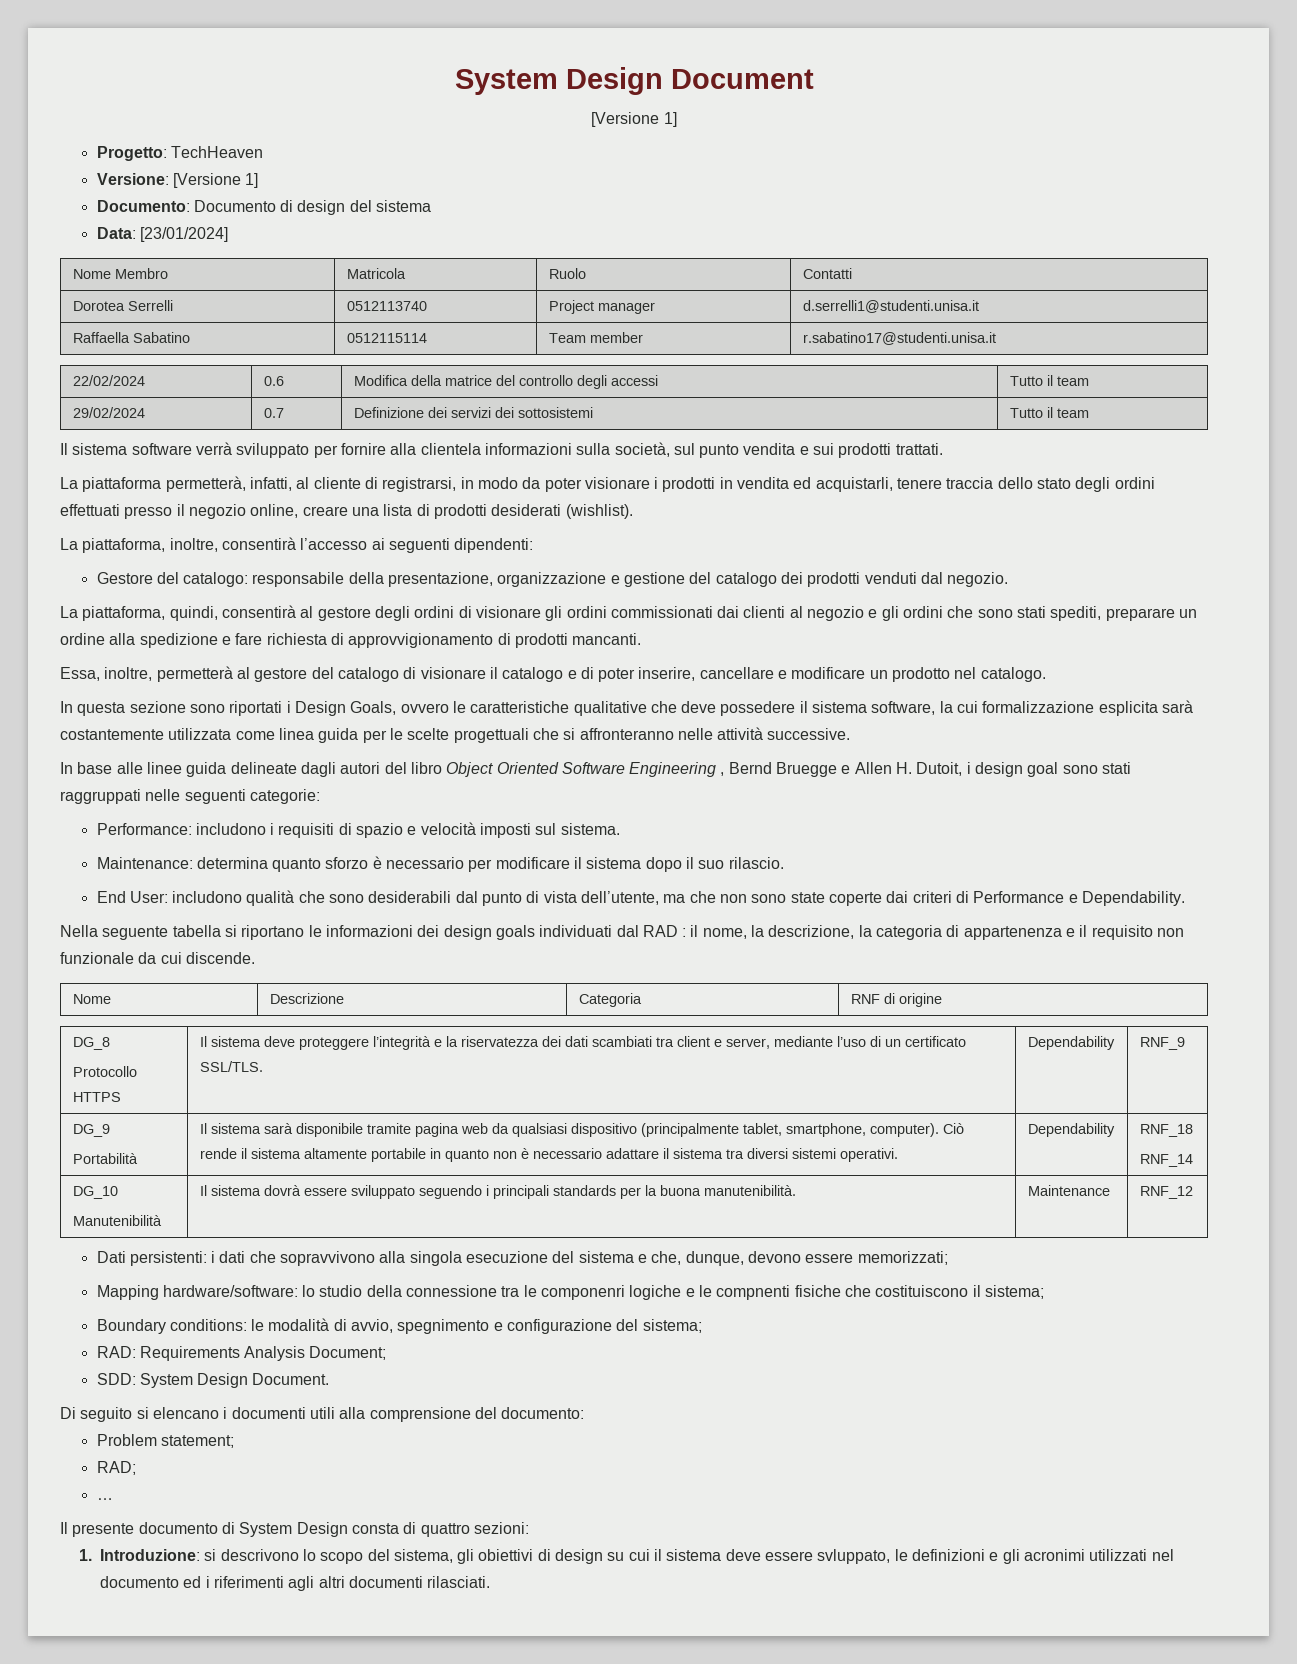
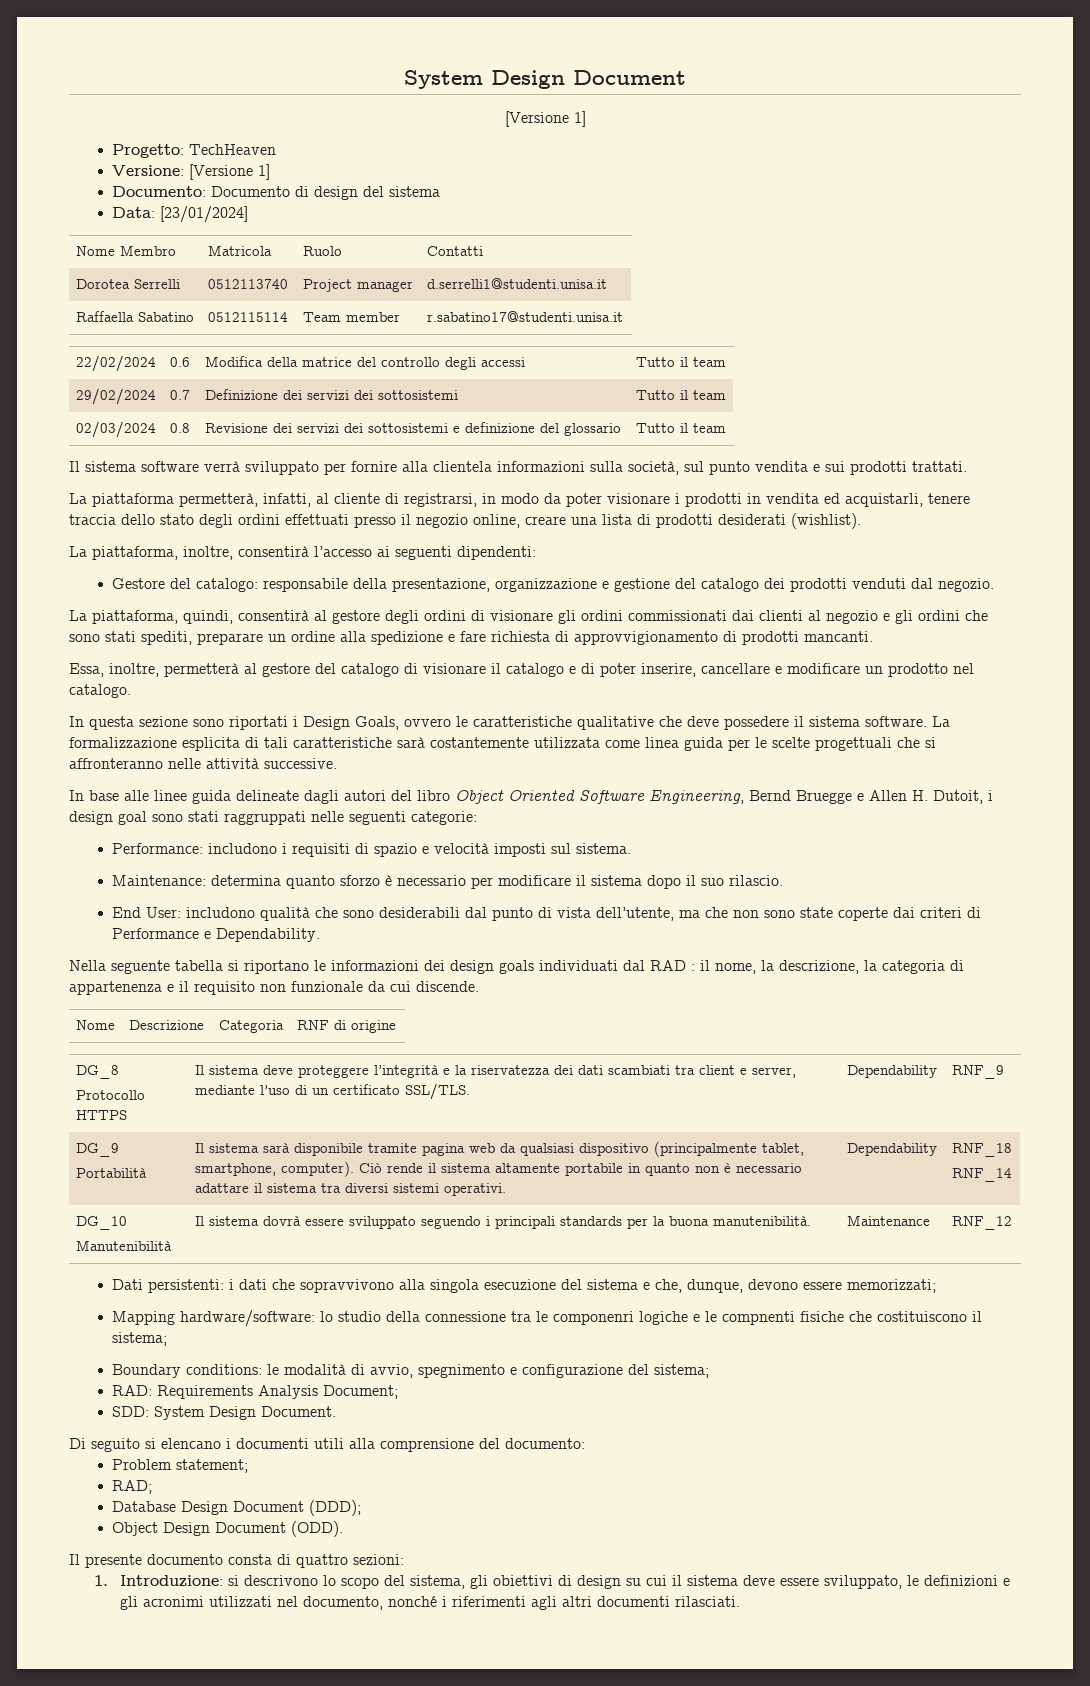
(1089, 413) none -> [75,421,156,438] [169,423,190,433] [204,422,621,436] [635,423,726,433] // 02/03/2024 | 0.8 | Revisione dei servizi dei sottosistemi e definizione del glossario | Tutto il team
[871,701,1158,716] software, la cui formalizzazione esplicita -> [865,716,950,727] [69,737,392,751] software. La formalizzazione esplicita di tali caratteristiche
[629,762,725,777] Engineering , -> [649,790,744,804] Engineering,
[96,1498,113,1500] … -> [112,1500,362,1516] [112,1521,344,1537] Database Design Document (DDD); // Object Design Document (ODD).
[221,1522,348,1537] di System Design -> (223, 1559) none
[817,1549,891,1564] svluppato, -> [823,1575,902,1589] sviluppato,
[99,1576,202,1588] documento ed -> [302,1596,437,1610] documento, nonché

